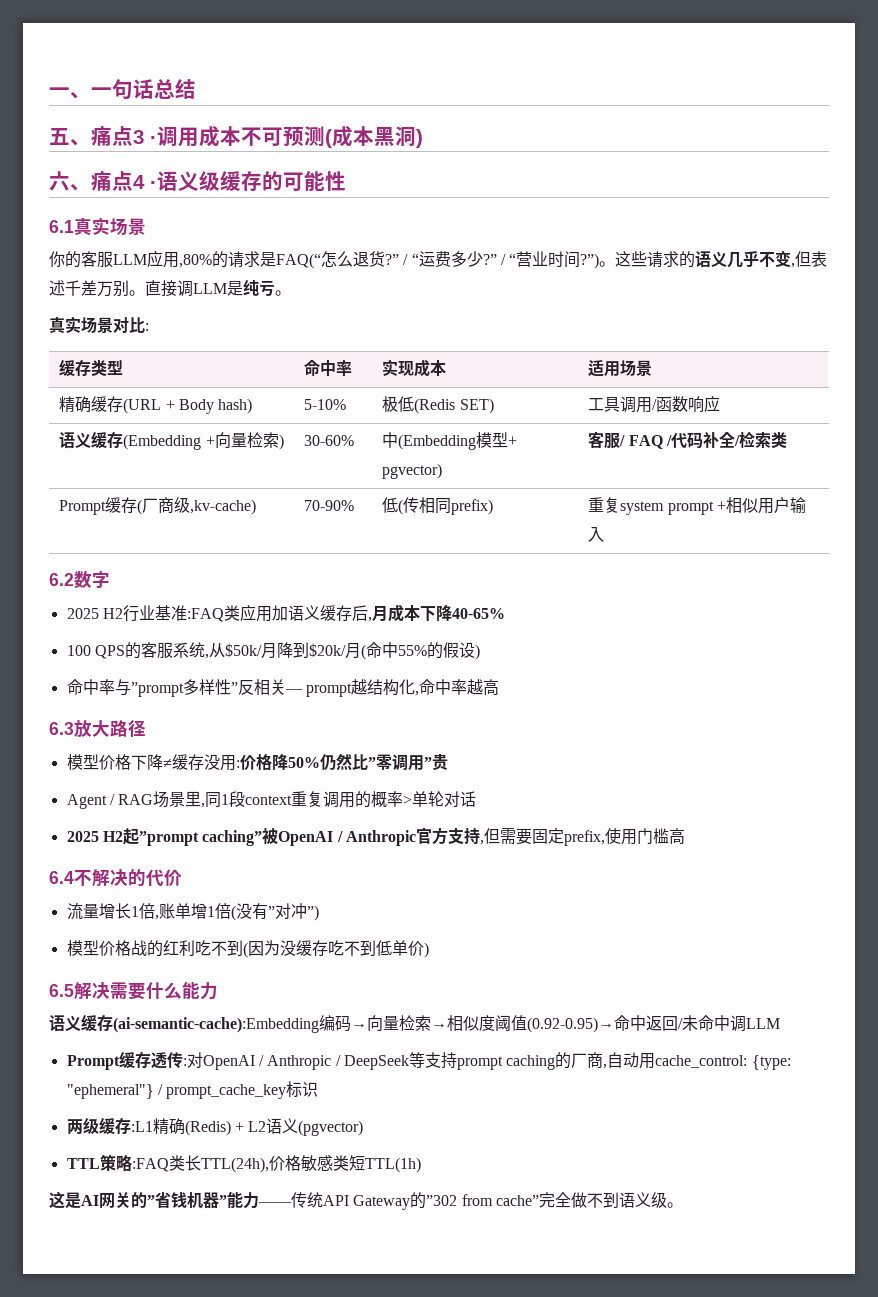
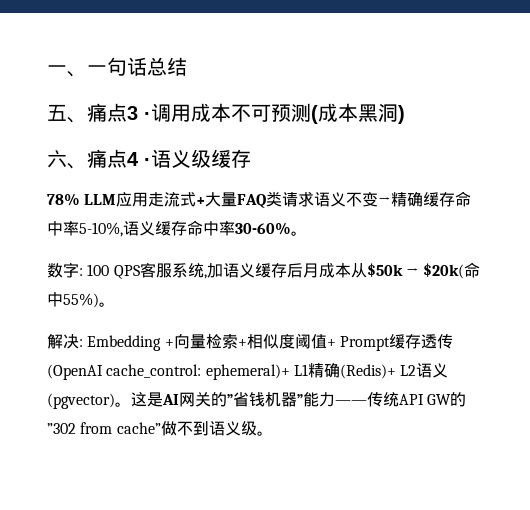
[262,171,346,191] [49,217,146,236] [49,250,828,269] [49,279,291,297] [49,316,149,334] [59,359,124,377] [304,360,353,376] [382,359,447,377] [588,360,653,377] [59,396,253,414] [304,399,347,410] [382,396,494,414] [588,395,721,413] [59,431,284,450] [304,435,355,446] [382,432,518,450] [382,463,443,479] [588,431,788,449] [59,497,257,515] [304,500,355,511] [382,497,494,515] [588,497,807,515] [588,527,605,542] [49,571,110,588] [66,604,505,622] [66,642,480,660] [66,679,499,697] [49,720,146,737] [66,753,448,771] [66,791,477,809] [66,827,685,846] [49,869,182,887] [66,903,319,921] [66,940,429,958] [49,981,218,1000] [49,1014,447,1033] 的可能性 // 6.1真实场景 // 你的客服LLM应用,80%的请求是FAQ(“怎么退货?” / “运费多少?” / “营业时间?”)。这些请求的语义几乎不变,但表述千差万别。直接调LLM是纯亏。 // 真实场景对比: // 缓存类型 | 命中率 | 实现成本 | 适用场景 // 精确缓存(URL + Body hash) | 5-10% | 极低(Redis SET) | 工具调用/函数响应 // 语义缓存(Embedding +向量检索) | 30-60% | 中(Embedding模型+ pgvector) | 客服/ FAQ /代码补全/检索类 // Prompt缓存(厂商级,kv-cache) | 70-90% | 低(传相同prefix) | 重复system prompt +相似用户输入 // 6.2数字 // 2025 H2行业基准:FAQ类应用加语义缓存后,月成本下降40-65% // 100 QPS的客服系统,从$50k/月降到$20k/月(命中55%的假设) // 命中率与”prompt多样性”反相关— prompt越结构化,命中率越高 // 6.3放大路径 // 模型价格下降≠缓存没用:价格降50%仍然比”零调用”贵 // Agent / RAG场景里,同1段context重复调用的概率>单轮对话 // 2025 H2起”prompt caching”被OpenAI / Anthropic官方支持,但需要固定prefix,使用门槛高 // 6.4不解决的代价 // 流量增长1倍,账单增1倍(没有”对冲”) // 模型价格战的红利吃不到(因为没缓存吃不到低单价) // 6.5解决需要什么能力 // 语义缓存(ai-semantic-cache):Embedding编码→向量检索→ -> [47,191,472,208] [47,220,307,237] [47,262,481,279] [47,292,115,308] [47,334,247,351] // 78% LLM应用走流式+大量FAQ类请求语义不变→精确缓存命中率5-10%,语义缓存命中率30-60%。 // 数字: 100 QPS客服系统,加语义缓存后月成本从$50k → $20k(命中55%)。 // 解决: Embedding +向量检索+
[527,1015,780,1033] [66,1051,791,1070] [66,1081,319,1099] [66,1117,364,1136] [66,1154,421,1173] (0.92-0.95)→命中返回/未命中调LLM // Prompt缓存透传:对OpenAI / Anthropic / DeepSeek等支持prompt caching的厂商,自动用cache_control: {type: "ephemeral"} / prompt_cache_key标识 // 两级缓存:L1精确(Redis) + L2语义(pgvector) // TTL策略:FAQ类长TTL(24h),价格敏感类短TTL(1h) // -> [326,334,453,351] [47,363,449,380] [47,393,131,409] + Prompt缓存透传(OpenAI cache_control: ephemeral)+ L1精确(Redis)+ L2语义(pgvector)。
[353,1195,411,1210] Gateway -> [427,394,452,405] GW
[538,1192,571,1208] 完全 -> (161, 428) none

